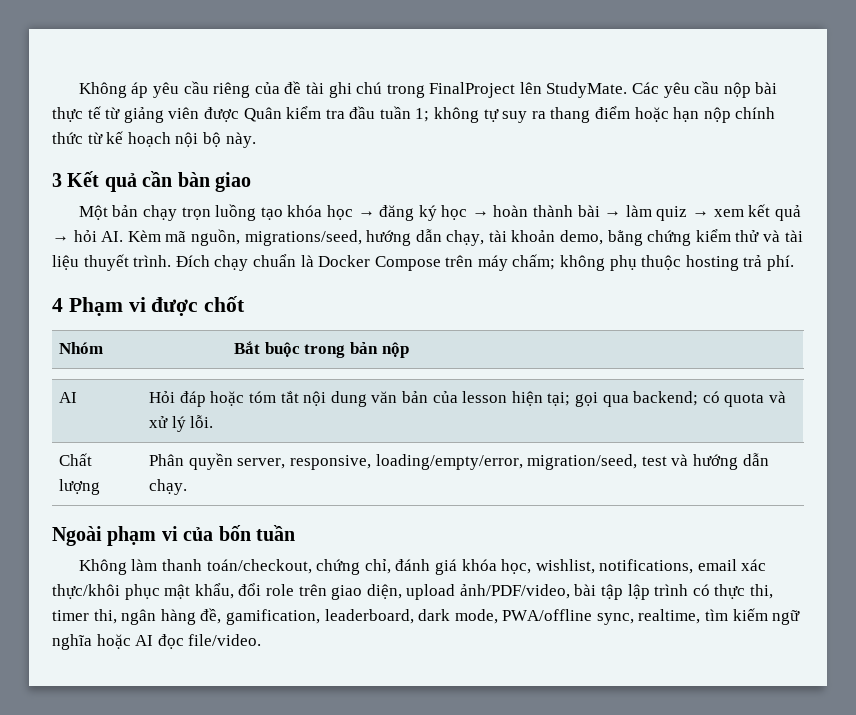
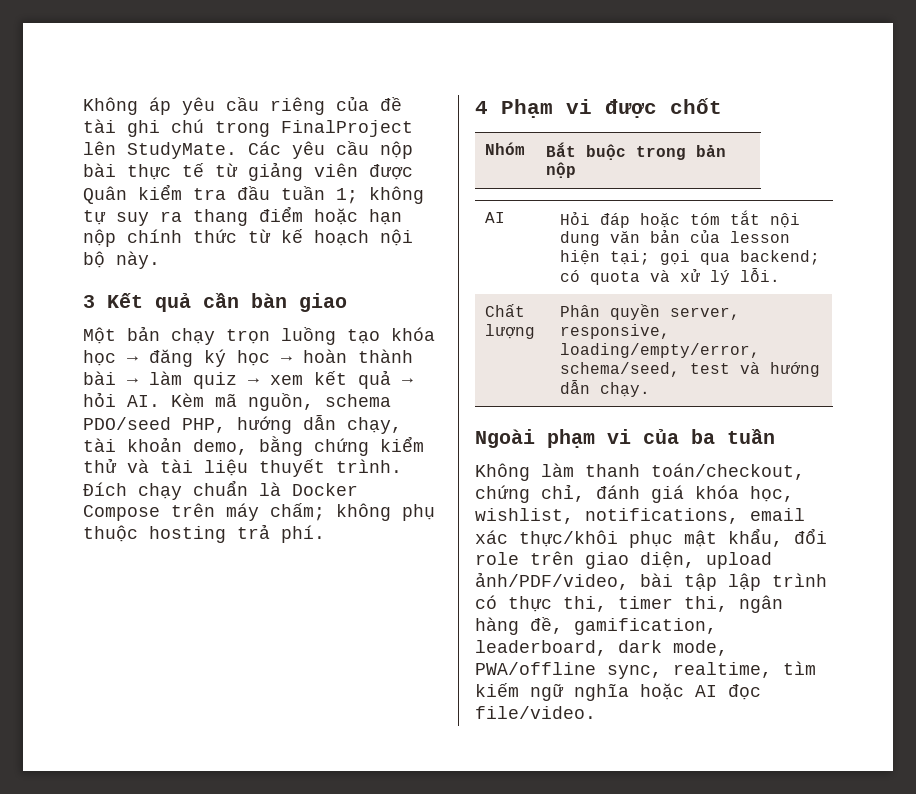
[244,230,362,246] migrations/seed, -> [325,394,391,407] [83,417,226,433] schema PDO/seed PHP,
[527,454,638,470] migration/seed, -> [560,362,681,377] schema/seed,
[218,525,251,541] bốn -> [691,429,715,444] ba

